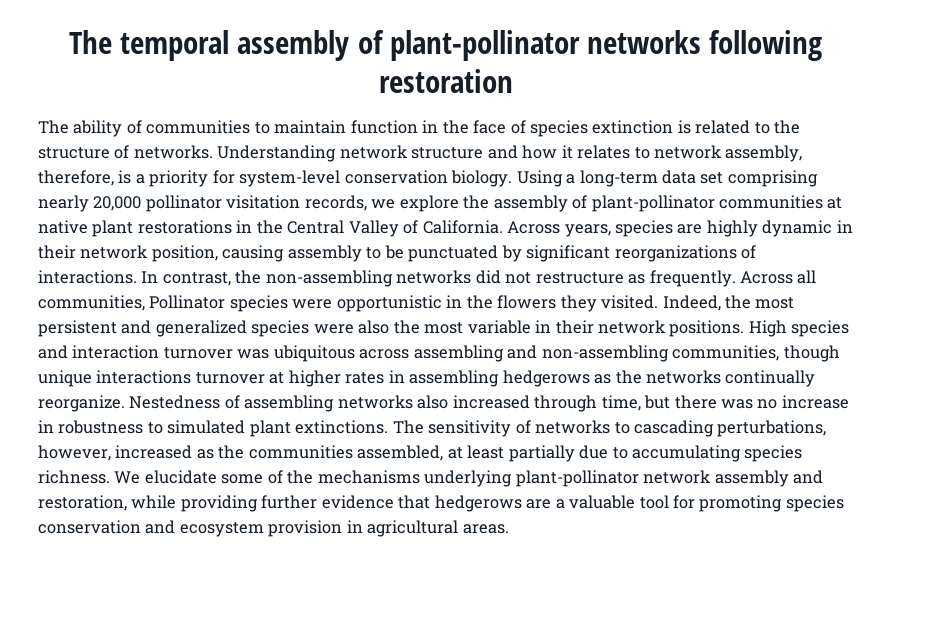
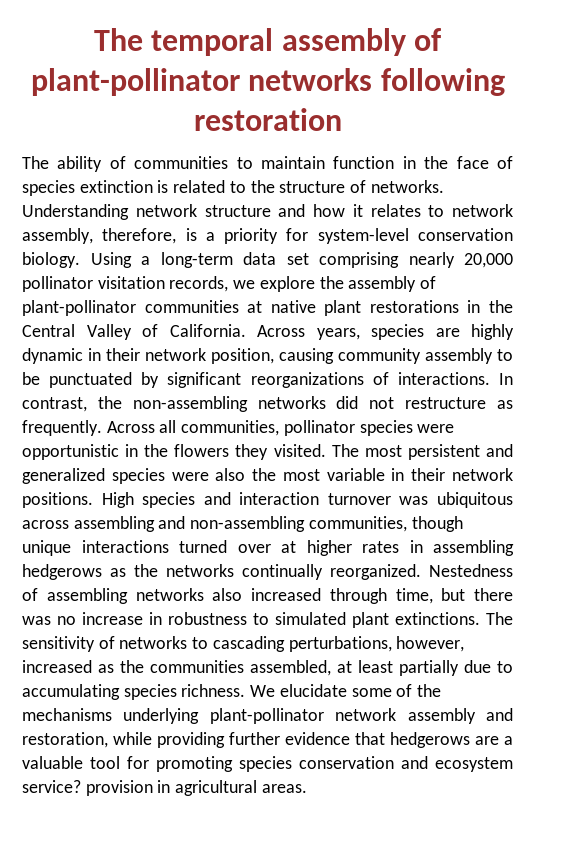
(285, 253) none -> [338,348,421,364] community
[149,295,226,309] Pollinator -> [283,420,355,436] pollinator
[662,295,752,311] Indeed, the -> [331,444,359,457] The
[195,372,265,384] turnover -> [179,540,271,553] turned over
[38,395,125,412] reorganize. -> [330,564,421,580] reorganized.
(264, 529) none -> [22,780,81,793] service?

